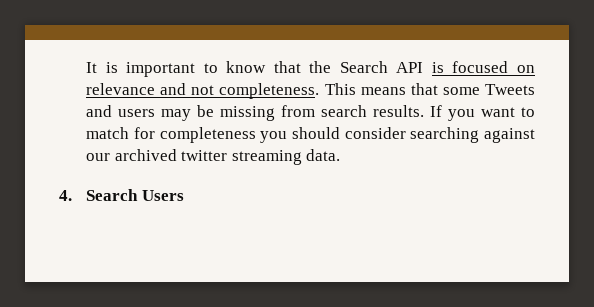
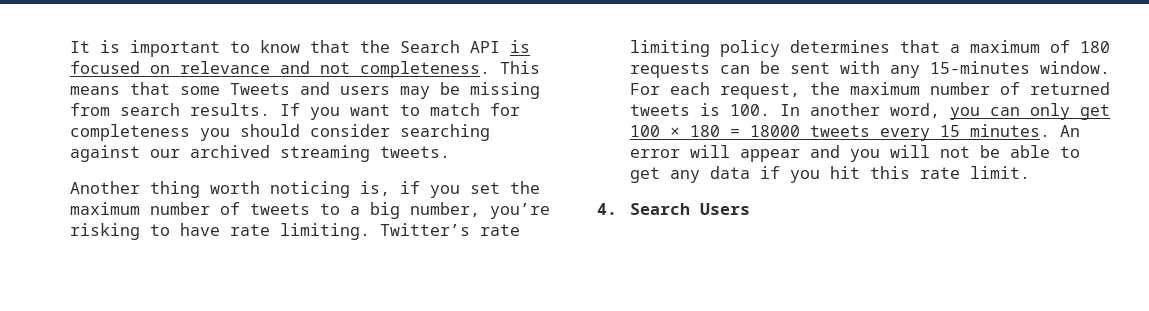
[181,149,341,165] twitter streaming data. -> [279,145,450,162] [69,181,540,198] [69,202,550,219] [69,223,520,240] [629,40,1110,57] [629,61,1110,78] [629,82,1110,99] [629,103,1110,120] [629,124,1080,141] [629,145,1080,162] [629,166,1030,183] streaming tweets. // Another thing worth noticing is, if you set the maximum number of tweets to a big number, you’re risking to have rate limiting. Twitter’s rate limiting policy determines that a maximum of 180 requests can be sent with any 15-minutes window. For each request, the maximum number of returned tweets is 100. In another word, you can only get 100 × 180 = 18000 tweets every 15 minutes. An error will appear and you will not be able to get any data if you hit this rate limit.

